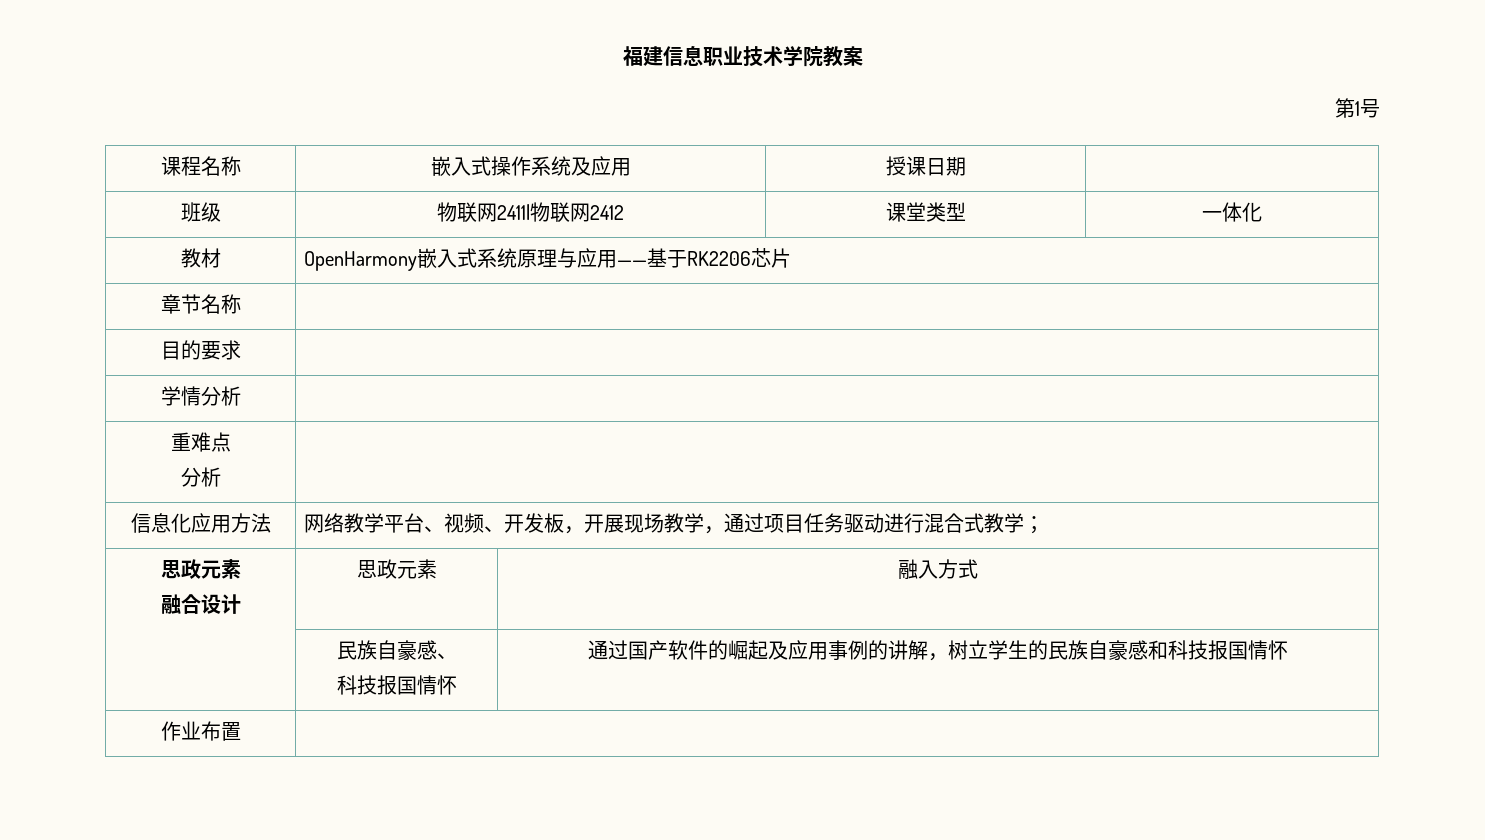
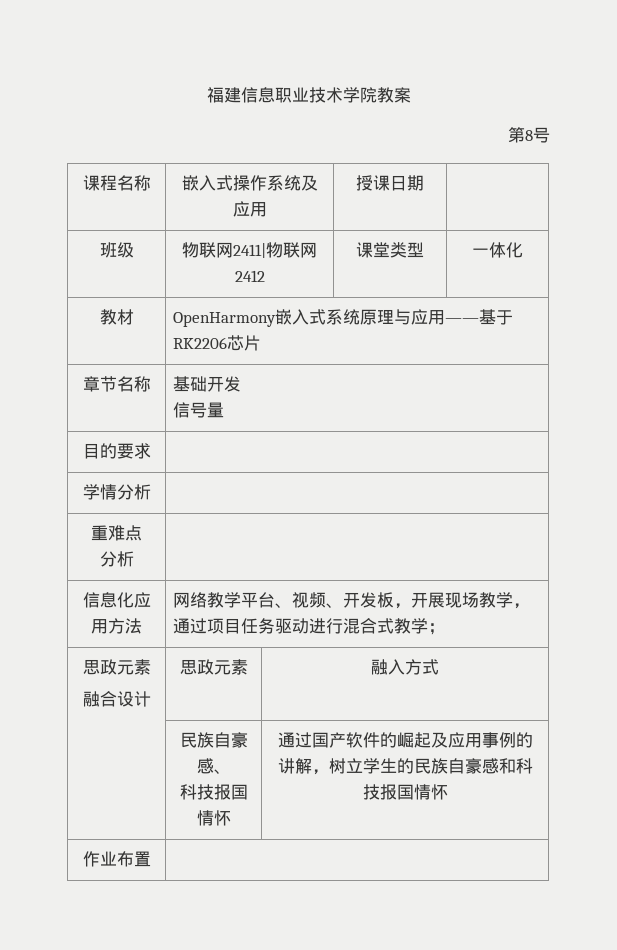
[1355,101,1360,116] 1 -> [525,130,533,141] 8
(241, 304) none -> [173,376,242,392] [173,402,225,418] 基础开发 // 信号量

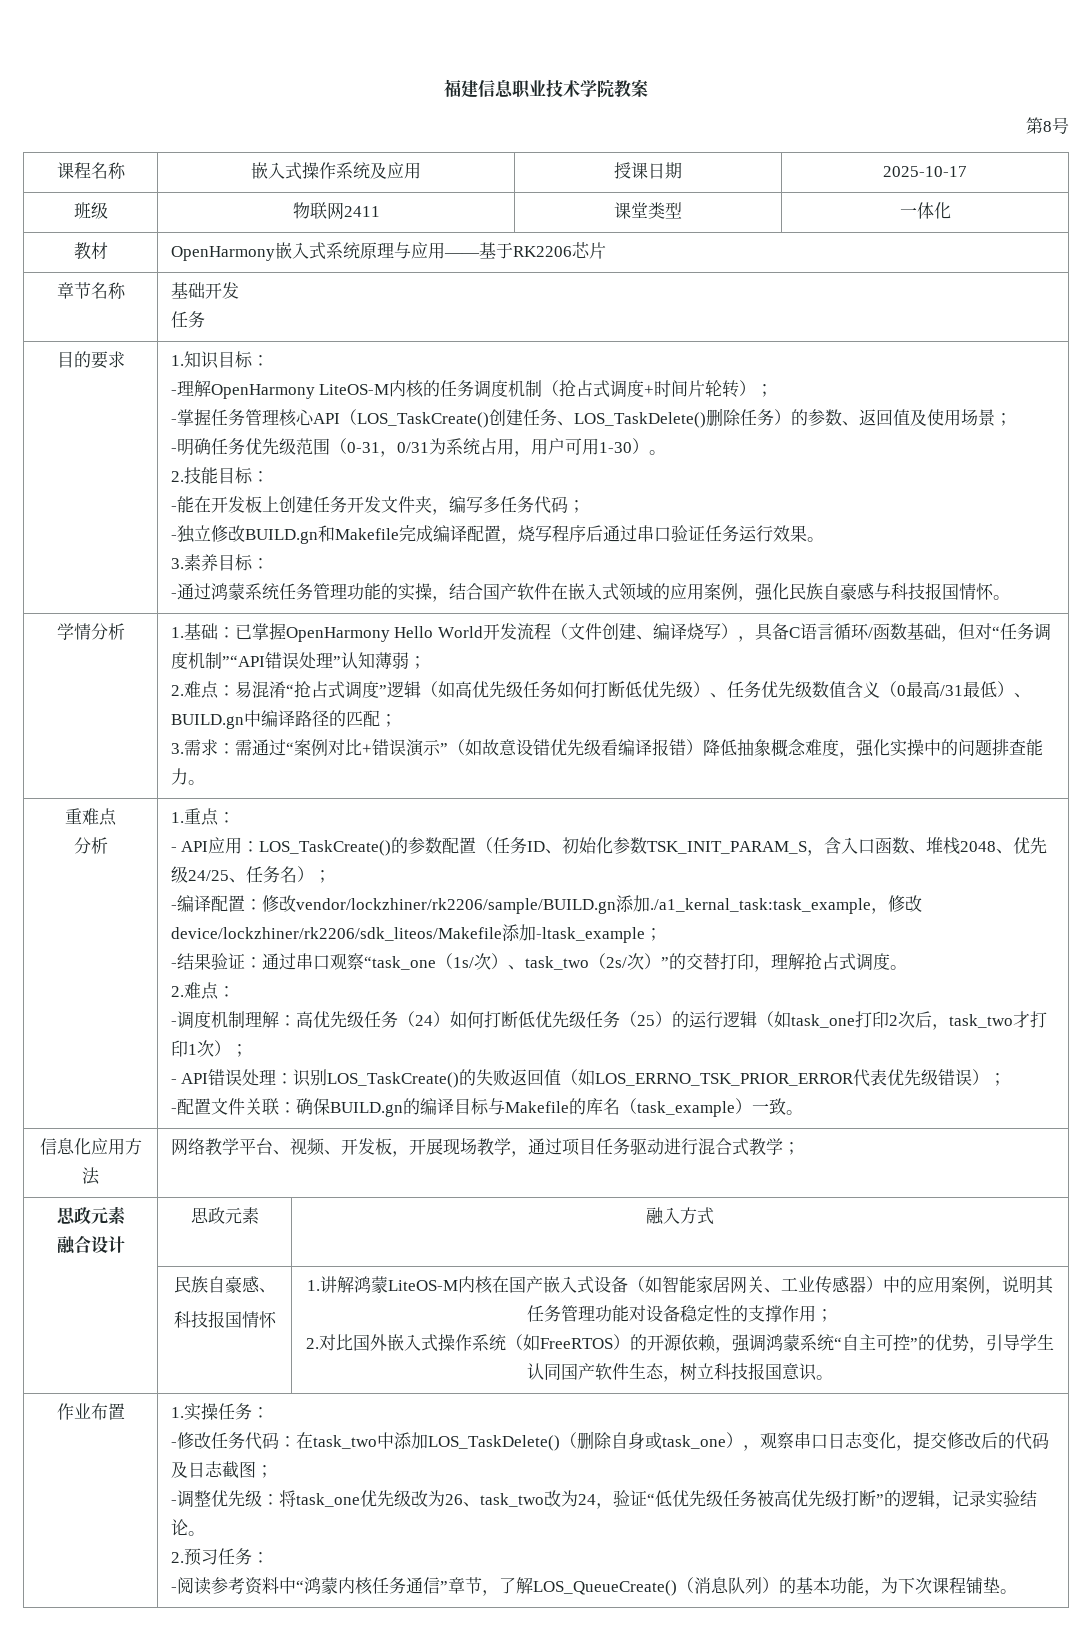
(424, 183) none -> [883,166,967,177] 2025-10-17
[233,242,317,258] [234,270,265,282] 2411|物联网2412 -> [343,206,380,217] 2411
[173,402,225,418] 信号量 -> [170,311,205,328] 任务
[82,484,151,500] [91,525,142,541] [99,551,134,567] // 学情分析 | // 重难点 // 分析 | -> [170,351,269,369] [170,380,774,399] [170,408,1012,428] [170,438,666,457] [170,467,269,484] [170,496,585,515] [170,525,824,544] [170,554,269,571] [170,583,1010,602] [56,623,125,640] [170,623,1051,642] [170,652,426,669] [170,681,1031,699] [170,710,397,729] [170,739,1043,758] [170,768,205,785] [65,808,117,826] [73,837,108,854] [170,808,235,826] [170,837,1048,856] [170,866,331,883] [170,895,922,914] [170,924,662,943] [170,953,907,972] [170,982,235,1000] [170,1011,1047,1030] [170,1040,248,1057] [170,1069,1007,1088] [170,1098,803,1117] 1.知识目标： // -理解OpenHarmony LiteOS-M内核的任务调度机制（抢占式调度+时间片轮转）； // -掌握任务管理核心API（LOS_TaskCreate()创建任务、LOS_TaskDelete()删除任务）的参数、返回值及使用场景； // -明确任务优先级范围（0-31，0/31为系统占用，用户可用1-30）。 // 2.技能目标： // -能在开发板上创建任务开发文件夹，编写多任务代码； // -独立修改BUILD.gn和Makefile完成编译配置，烧写程序后通过串口验证任务运行效果。 // 3.素养目标： // -通过鸿蒙系统任务管理功能的实操，结合国产软件在嵌入式领域的应用案例，强化民族自豪感与科技报国情怀。 // 学情分析 | 1.基础：已掌握OpenHarmony Hello World开发流程（文件创建、编译烧写），具备C语言循环/函数基础，但对“任务调度机制”“API错误处理”认知薄弱； // 2.难点：易混淆“抢占式调度”逻辑（如高优先级任务如何打断低优先级）、任务优先级数值含义（0最高/31最低）、BUILD.gn中编译路径的匹配； // 3.需求：需通过“案例对比+错误演示”（如故意设错优先级看编译报错）降低抽象概念难度，强化实操中的问题排查能力。 // 重难点 // 分析 | 1.重点： // - API应用：LOS_TaskCreate()的参数配置（任务ID、初始化参数TSK_INIT_PARAM_S，含入口函数、堆栈2048、优先级24/25、任务名）； // -编译配置：修改vendor/lockzhiner/rk2206/sample/BUILD.gn添加./a1_kernal_task:task_example，修改device/lockzhiner/rk2206/sdk_liteos/Makefile添加-ltask_example； // -结果验证：通过串口观察“task_one（1s/次）、task_two（2s/次）”的交替打印，理解抢占式调度。 // 2.难点： // -调度机制理解：高优先级任务（24）如何打断低优先级任务（25）的运行逻辑（如task_one打印2次后，task_two才打印1次）； // - API错误处理：识别LOS_TaskCreate()的失败返回值（如LOS_ERRNO_TSK_PRIOR_ERROR代表优先级错误）； // -配置文件关联：确保BUILD.gn的编译目标与Makefile的库名（task_example）一致。
[277,732,533,748] [277,758,533,775] [362,784,448,800] 通过国产软件的崛起及应用事例的讲解，树立学生的民族自豪感和科技报国情怀 -> [307,1275,1054,1295] [527,1305,834,1323] [306,1334,1054,1353] [527,1363,834,1382] 1.讲解鸿蒙LiteOS-M内核在国产嵌入式设备（如智能家居网关、工业传感器）中的应用案例，说明其任务管理功能对设备稳定性的支撑作用； // 2.对比国外嵌入式操作系统（如FreeRTOS）的开源依赖，强调鸿蒙系统“自主可控”的优势，引导学生认同国产软件生态，树立科技报国意识。
(151, 859) none -> [170,1403,269,1421] [170,1431,1049,1451] [170,1461,273,1479] [170,1490,1037,1509] [170,1519,205,1536] [170,1548,269,1566] [170,1577,1017,1596] 1.实操任务： // -修改任务代码：在task_two中添加LOS_TaskDelete()（删除自身或task_one），观察串口日志变化，提交修改后的代码及日志截图； // -调整优先级：将task_one优先级改为26、task_two改为24，验证“低优先级任务被高优先级打断”的逻辑，记录实验结论。 // 2.预习任务： // -阅读参考资料中“鸿蒙内核任务通信”章节，了解LOS_QueueCreate()（消息队列）的基本功能，为下次课程铺垫。

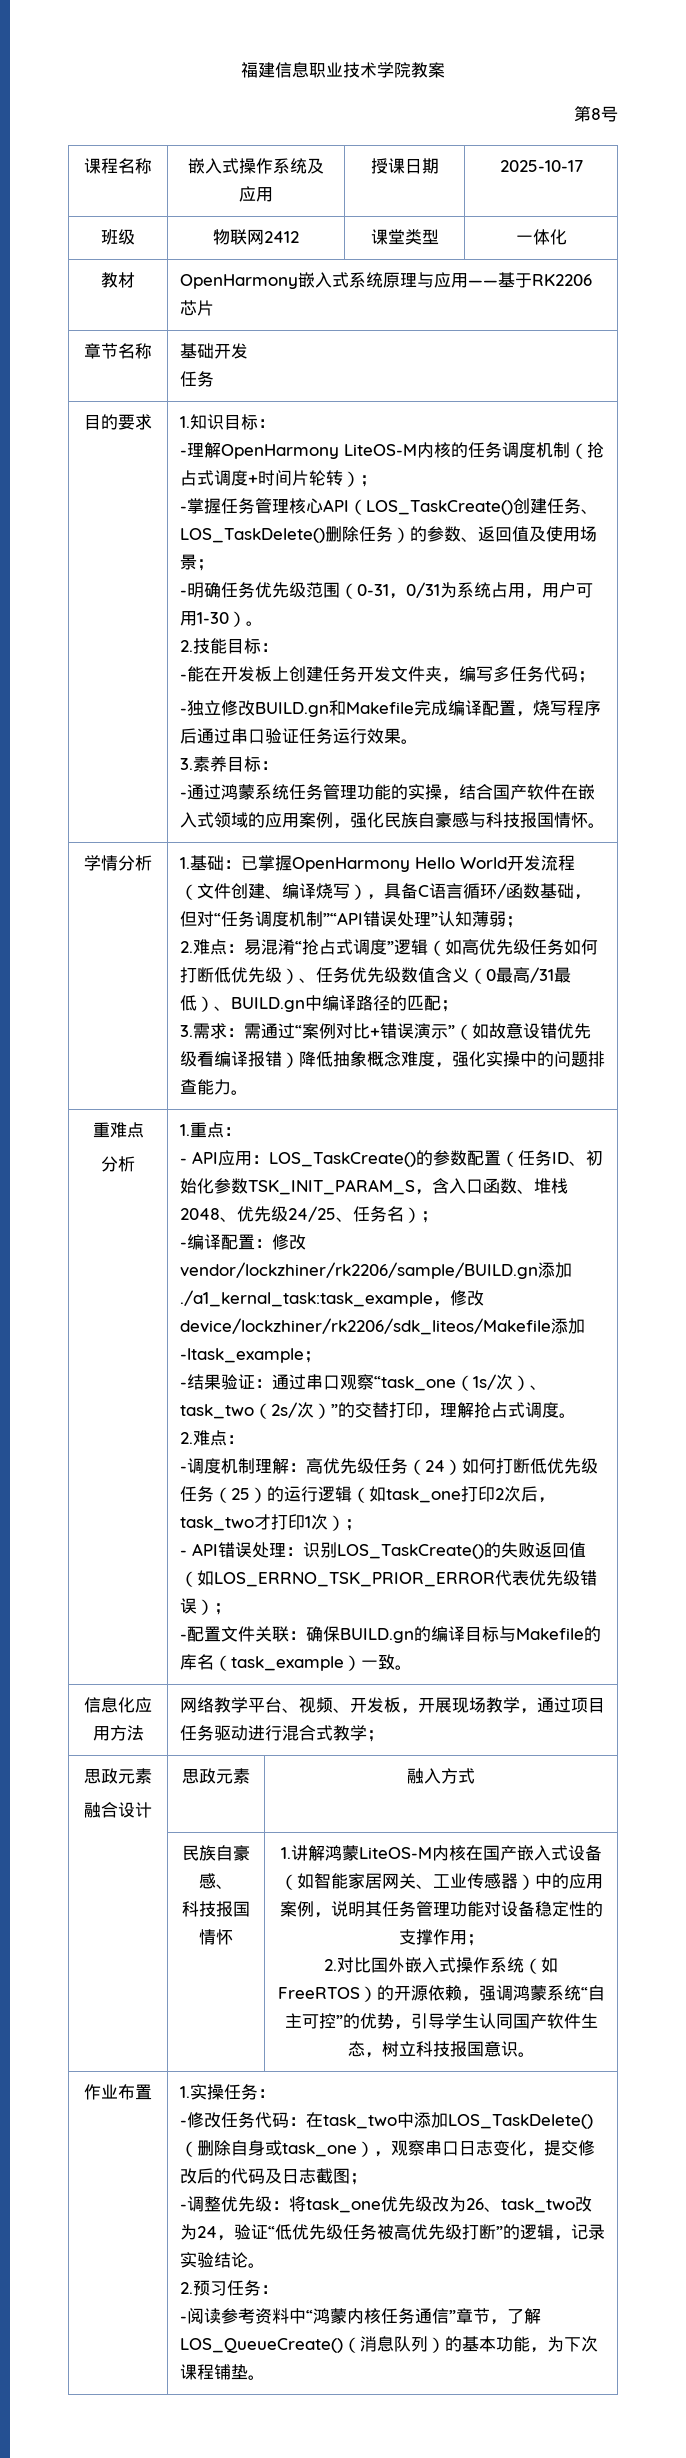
[343,206,380,217] 2411 -> [264,231,299,243] 2412

